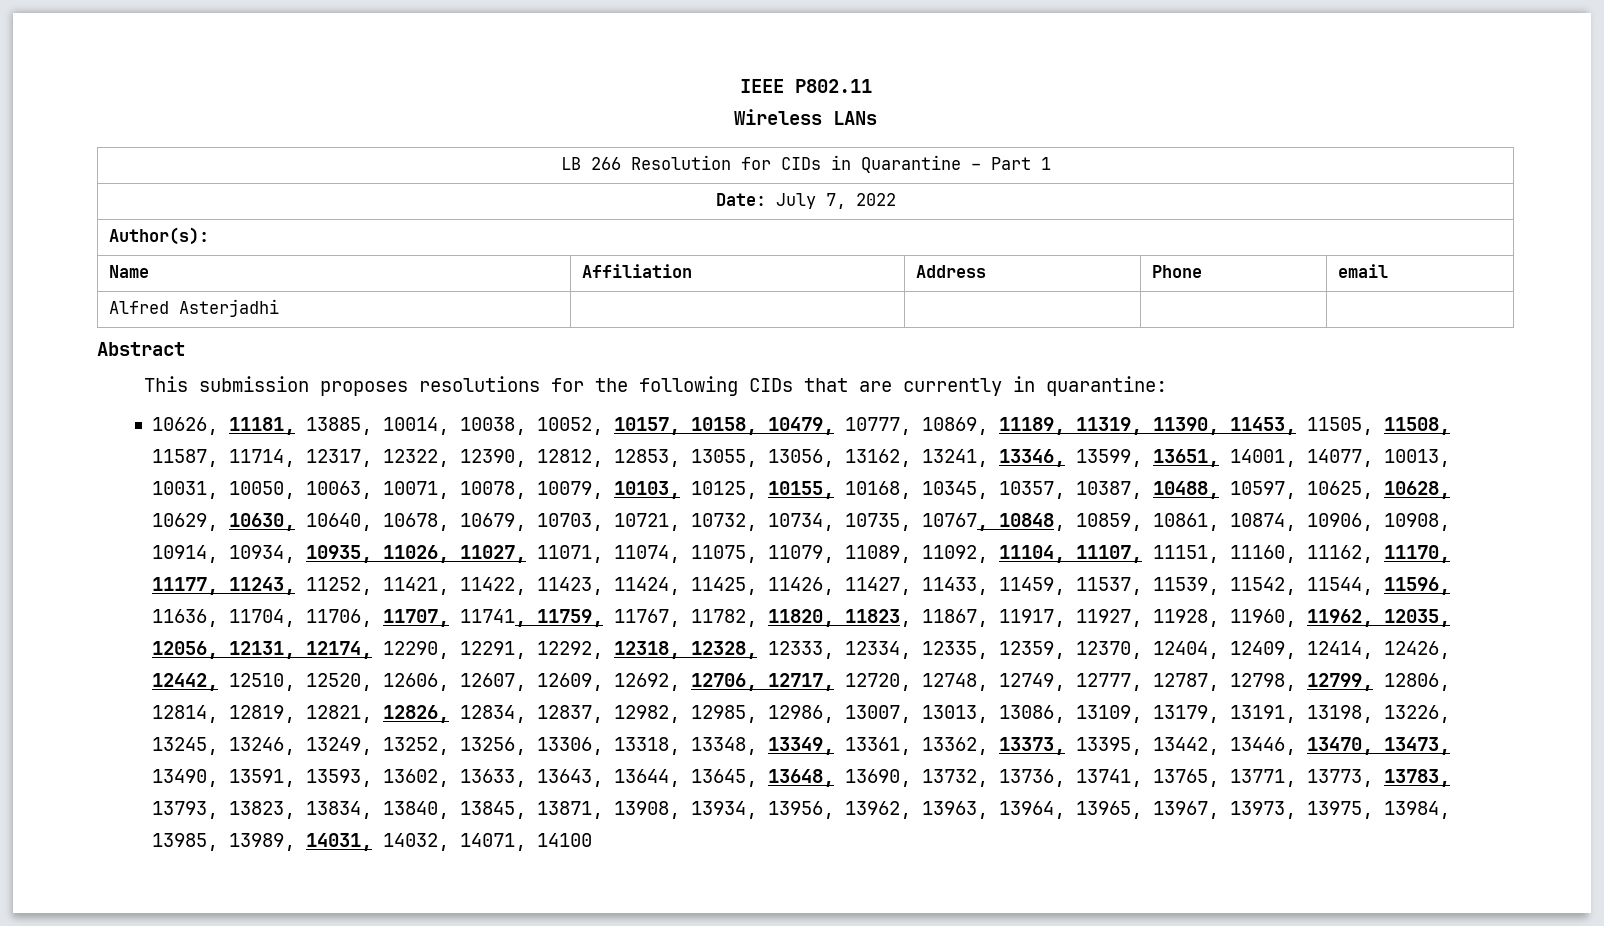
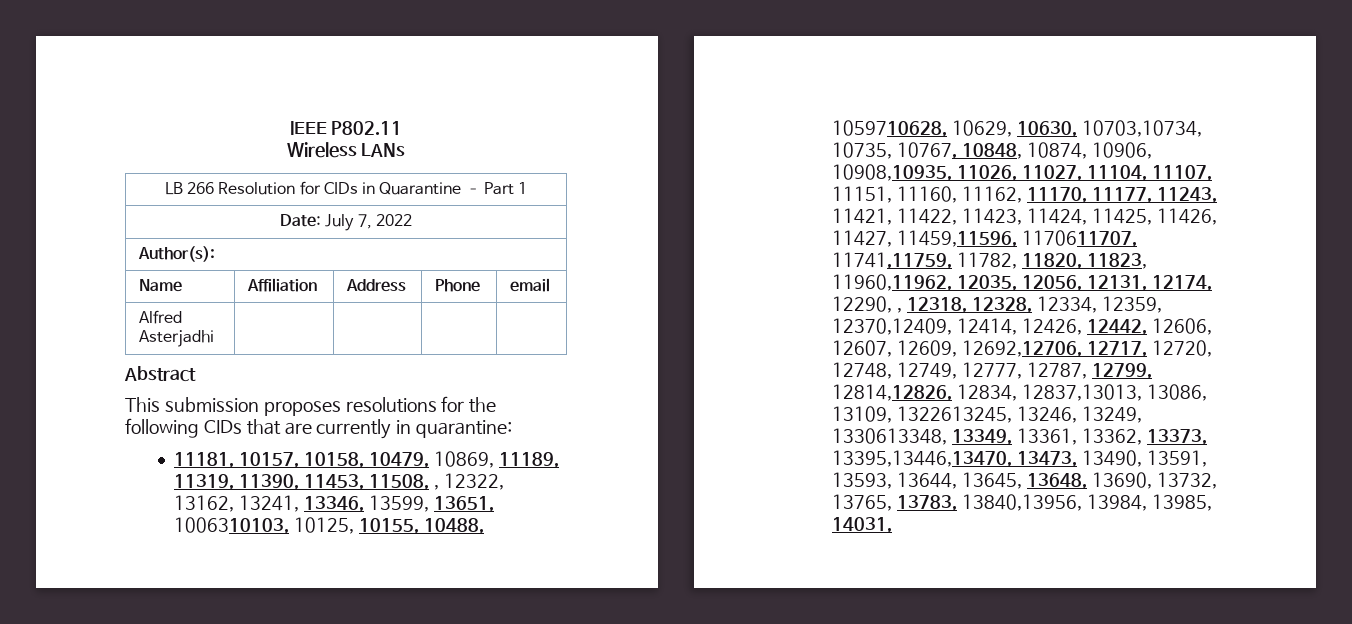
[152,417,604,435] 10626, 11181, 13885, 10014, 10038, 10052, -> [174,452,235,468] 11181,
[845,417,912,435] 10777, -> (429, 460) none
[1307,417,1451,435] [152,449,835,467] 11505, 11508, 11587, 11714, 12317, 12322, 12390, 12812, 12853, 13055, 13056, -> [368,473,504,490] 11508, , 12322,
[1230,449,1451,467] [152,481,1451,499] [152,513,1451,531] [152,545,989,563] 14001, 14077, 10013, 10031, 10050, 10063, 10071, 10078, 10079, 10103, 10125, 10155, 10168, 10345, 10357, 10387, 10488, 10597, 10625, 10628, 10629, 10630, 10640, 10678, 10679, 10703, 10721, 10732, 10734, 10735, 10767, 10848, 10859, 10861, 10874, 10906, 10908, 10914, 10934, 10935, 11026, 11027, 11071, 11074, 11075, 11079, 11089, 11092, -> [174,517,484,534] [832,120,1202,137] [832,142,1152,159] [832,164,1082,181] 1006310103, 10125, 10155, 10488, 1059710628, 10629, 10630, 10703,10734, 10735, 10767, 10848, 10874, 10906, 10908,10935, 11026, 11027,
[306,577,373,595] 11252, -> (1217, 195) none
[922,577,1451,595] [152,609,1374,627] 11433, 11459, 11537, 11539, 11542, 11544, 11596, 11636, 11704, 11706, 11707, 11741, 11759, 11767, 11782, 11820, 11823, 11867, 11917, 11927, 11928, 11960, 11962, -> [897,230,1137,247] [832,252,1147,269] [832,274,953,291] 11459,11596, 1170611707, 11741,11759, 11782, 11820, 11823, 11960,11962,
[460,641,1297,659] 12291, 12292, 12318, 12328, 12333, 12334, 12335, 12359, 12370, 12404, 12409, -> [897,296,1162,313] [832,318,953,335] , 12318, 12328, 12334, 12359, 12370,12409,
[229,673,373,691] 12510, 12520, -> (1147, 327) none
[614,673,758,691] 12692, 12706, -> [961,340,1082,357] 12692,12706,
[1230,673,1451,691] [152,705,1451,723] [152,737,1374,755] 12798, 12799, 12806, 12814, 12819, 12821, 12826, 12834, 12837, 12982, 12985, 12986, 13007, 13013, 13086, 13109, 13179, 13191, 13198, 13226, 13245, 13246, 13249, 13252, 13256, 13306, 13318, 13348, 13349, 13361, 13362, 13373, 13395, 13442, 13446, 13470, -> [1091,363,1152,379] [832,384,1207,401] [832,406,1142,423] [832,428,1207,445] [832,450,1013,467] 12799, 12814,12826, 12834, 12837,13013, 13086, 13109, 1322613245, 13246, 13249, 1330613348, 13349, 13361, 13362, 13373, 13395,13446,13470,
[383,769,604,787] 13602, 13633, 13643, -> (893, 480) none
[999,769,1451,787] [152,801,1451,819] [152,833,593,851] 13736, 13741, 13765, 13771, 13773, 13783, 13793, 13823, 13834, 13840, 13845, 13871, 13908, 13934, 13956, 13962, 13963, 13964, 13965, 13967, 13973, 13975, 13984, 13985, 13989, 14031, 14032, 14071, 14100 -> [832,494,1212,511] [832,517,893,533] 13765, 13783, 13840,13956, 13984, 13985, 14031,

